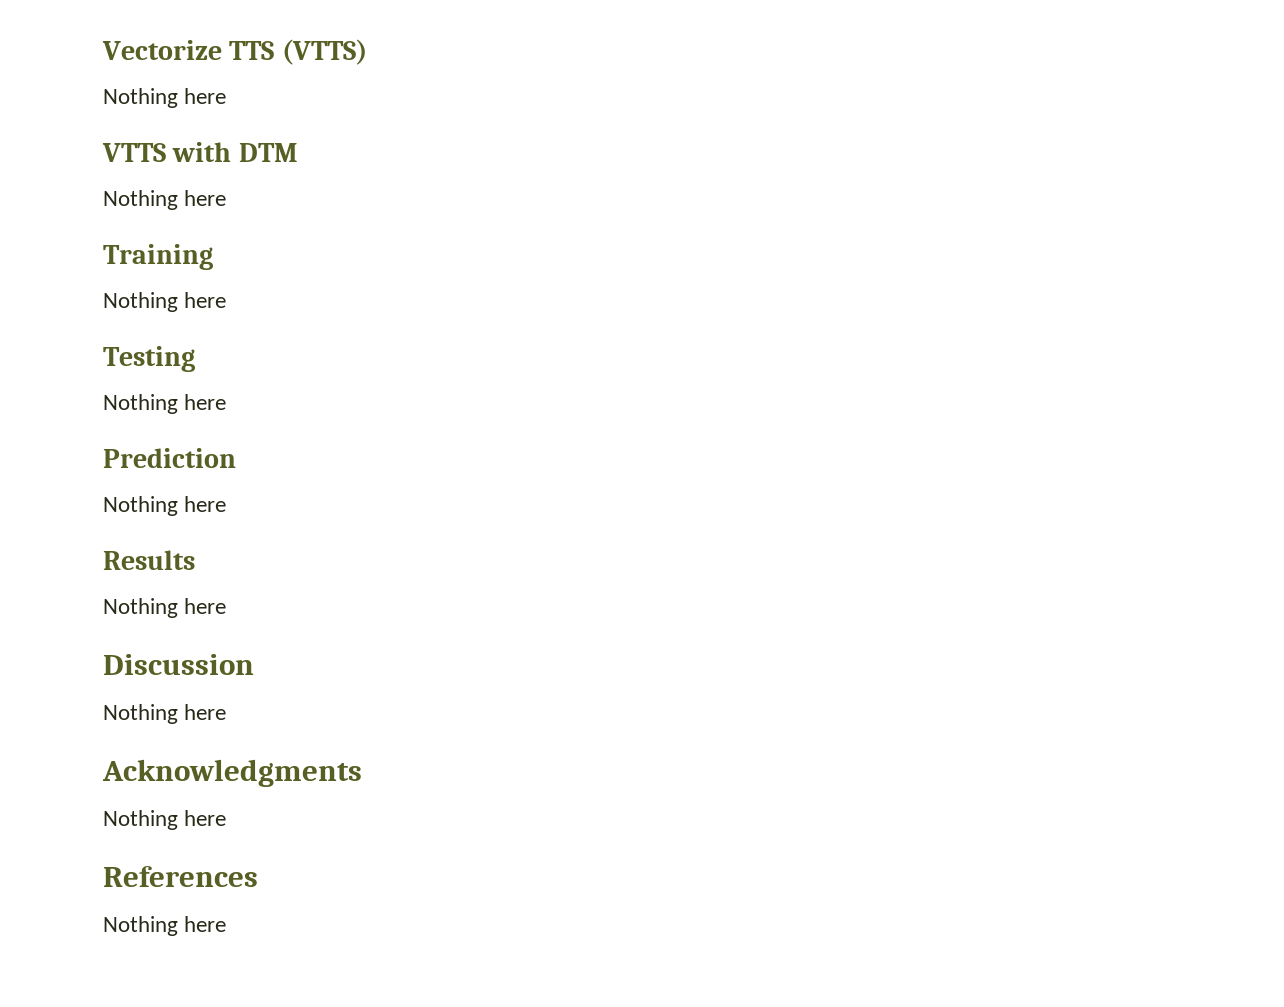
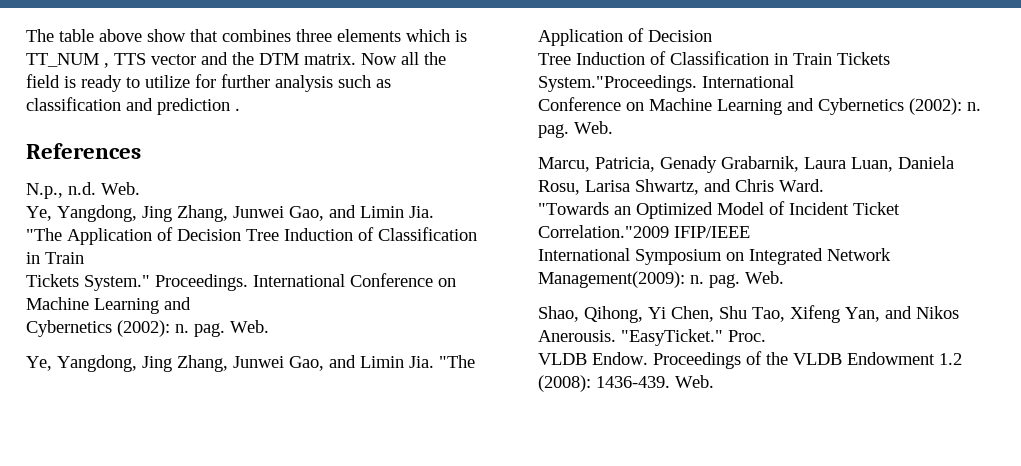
[102,39,367,65] [103,88,227,108] [102,142,298,162] [103,190,227,210] [103,244,213,270] [103,292,227,312] [103,346,195,372] [103,394,227,414] [103,448,236,468] [103,496,227,516] [103,550,195,570] [103,598,227,618] [103,654,254,675] [103,704,227,724] [102,759,362,787] [103,810,227,830] [103,866,258,887] [103,916,227,936] Vectorize TTS (VTTS) // Nothing here // VTTS with DTM // Nothing here // Training // Nothing here // Testing // Nothing here // Prediction // Nothing here // Results // Nothing here // Discussion // Nothing here // Acknowledgments // Nothing here // References // Nothing here -> [26,29,467,42] [26,52,446,68] [26,74,391,92] [26,97,240,115] [26,143,141,159] [26,182,140,199] [26,205,434,222] [26,227,477,245] [26,252,84,264] [26,273,456,291] [26,297,191,314] [26,320,269,337] [26,355,475,372] [538,28,712,46] [538,51,890,65] [538,75,794,92] [538,97,981,115] [538,121,613,138] [538,156,954,173] [538,179,824,195] [538,201,900,219] [538,225,750,238] [538,248,891,265] [538,271,784,288] [538,305,959,323] [538,329,766,346] [538,351,962,369] [538,375,714,392] The table above show that combines three elements which is TT_NUM , TTS vector and the DTM matrix. Now all the field is ready to utilize for further analysis such as classification and prediction . // References // N.p., n.d. Web. // Ye, Yangdong, Jing Zhang, Junwei Gao, and Limin Jia. // "The Application of Decision Tree Induction of Classification in Train // Tickets System." Proceedings. International Conference on Machine Learning and // Cybernetics (2002): n. pag. Web. // Ye, Yangdong, Jing Zhang, Junwei Gao, and Limin Jia. "The Application of Decision // Tree Induction of Classification in Train Tickets System."Proceedings. International // Conference on Machine Learning and Cybernetics (2002): n. pag. Web. // Marcu, Patricia, Genady Grabarnik, Laura Luan, Daniela Rosu, Larisa Shwartz, and Chris Ward. // "Towards an Optimized Model of Incident Ticket Correlation."2009 IFIP/IEEE // International Symposium on Integrated Network Management(2009): n. pag. Web. // Shao, Qihong, Yi Chen, Shu Tao, Xifeng Yan, and Nikos Anerousis. "EasyTicket." Proc. // VLDB Endow. Proceedings of the VLDB Endowment 1.2 (2008): 1436-439. Web.

